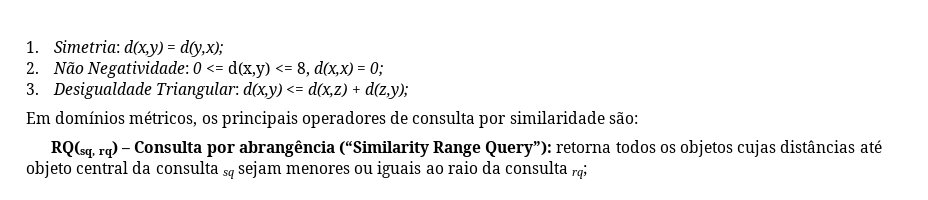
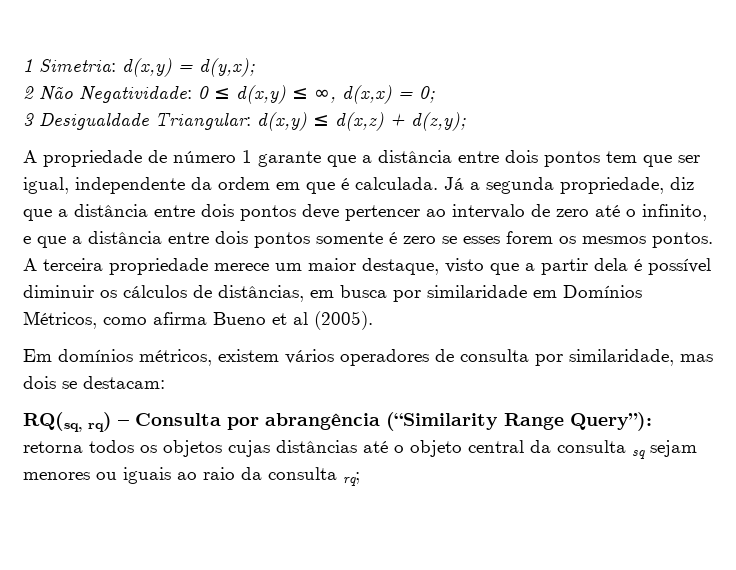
[26,41,39,53] 1. -> [23,59,33,72] 1
[26,62,39,74] 2. -> [23,86,34,99] 2
[206,61,310,78] <= d(x,y) <= 8, -> [214,85,336,104] ≤ d(x,y) ≤ ∞,
[26,83,39,95] 3. -> [23,113,34,126] 3
[286,85,305,95] <= -> [313,115,329,126] ≤
(408, 90) none -> [23,150,700,167] [23,177,694,194] [23,204,707,221] [23,231,713,248] [23,258,711,275] [23,285,642,302] [23,311,373,330] // A propriedade de número 1 garante que a distância entre dois pontos tem que ser igual, independente da ordem em que é calculada. Já a segunda propriedade, diz que a distância entre dois pontos deve pertencer ao intervalo de zero até o infinito, e que a distância entre dois pontos somente é zero se esses forem os mesmos pontos. A terceira propriedade merece um maior destaque, visto que a partir dela é possível diminuir os cálculos de distâncias, em busca por similaridade em Domínios Métricos, como afirma Bueno et al (2005).
[201,111,298,128] os principais -> [218,349,334,364] existem vários
[509,111,638,124] similaridade são: -> [569,349,713,366] [23,376,165,389] similaridade, mas dois se destacam:
(882, 146) none -> [394,445,404,453] o

